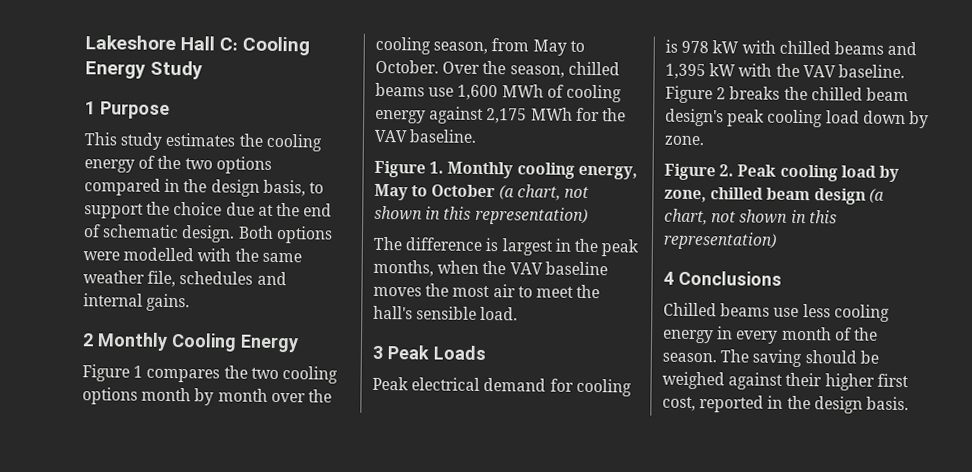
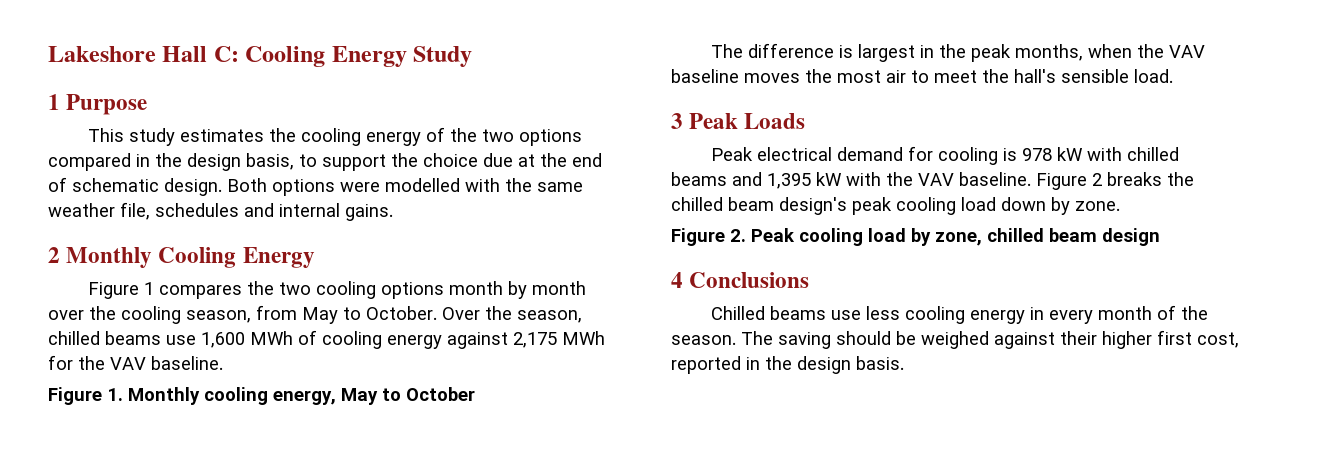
[498,184,589,201] [374,205,588,225] (a chart, not shown in this representation) -> (475, 394) none
[868,188,884,203] [664,208,837,226] [663,231,777,250] (a chart, not shown in this representation) -> (1160, 237) none

